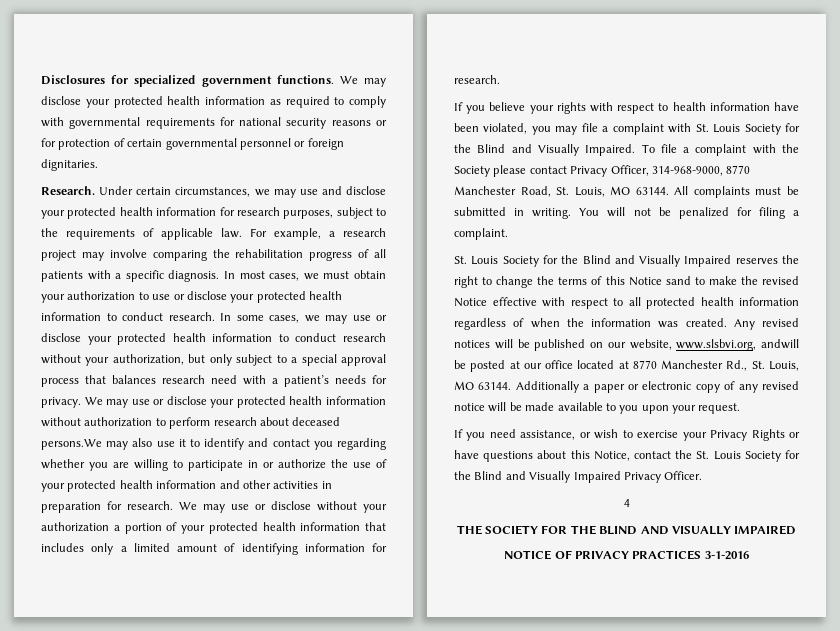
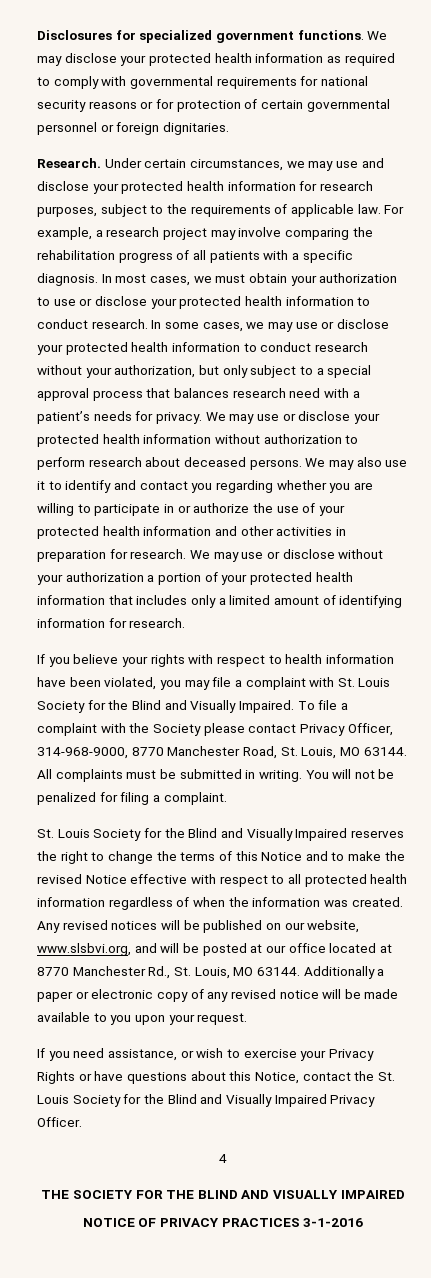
[41,439,102,450] persons.We -> [249,458,326,470] persons. We
[665,276,691,285] sand -> [305,851,328,861] and
[761,339,799,349] andwill -> [134,943,180,953] and will

